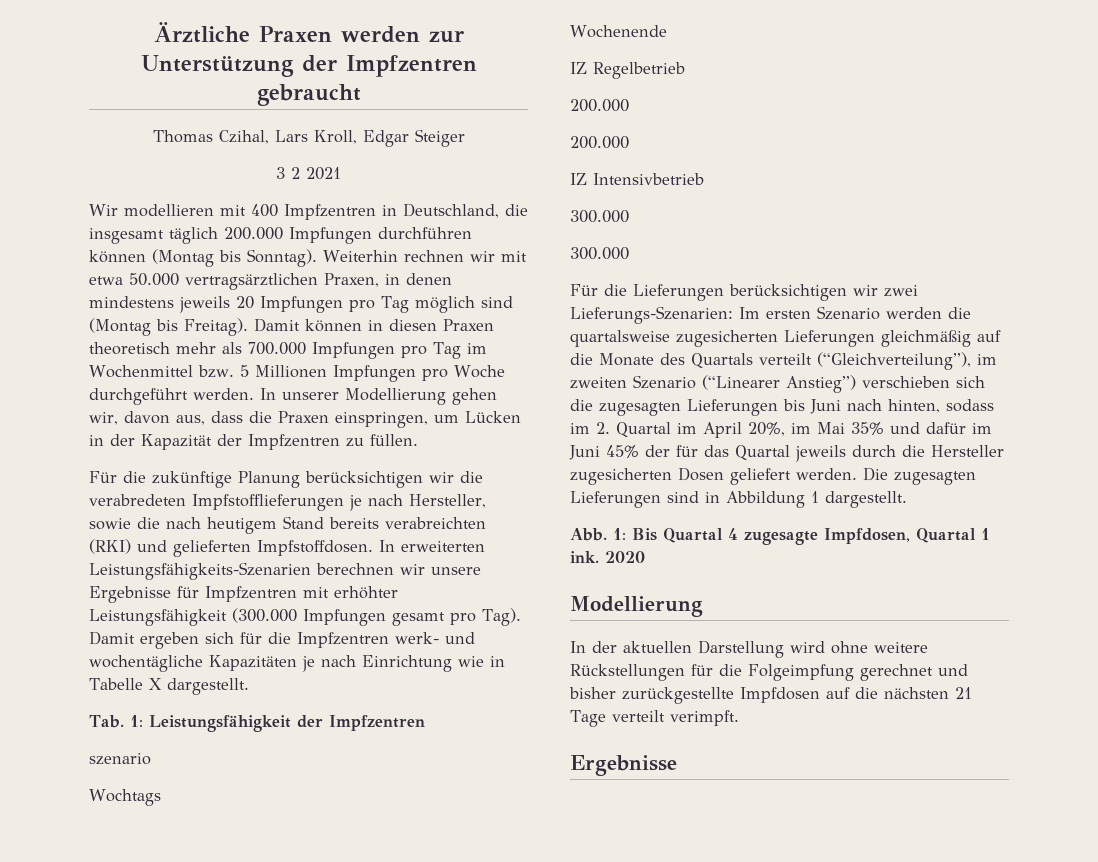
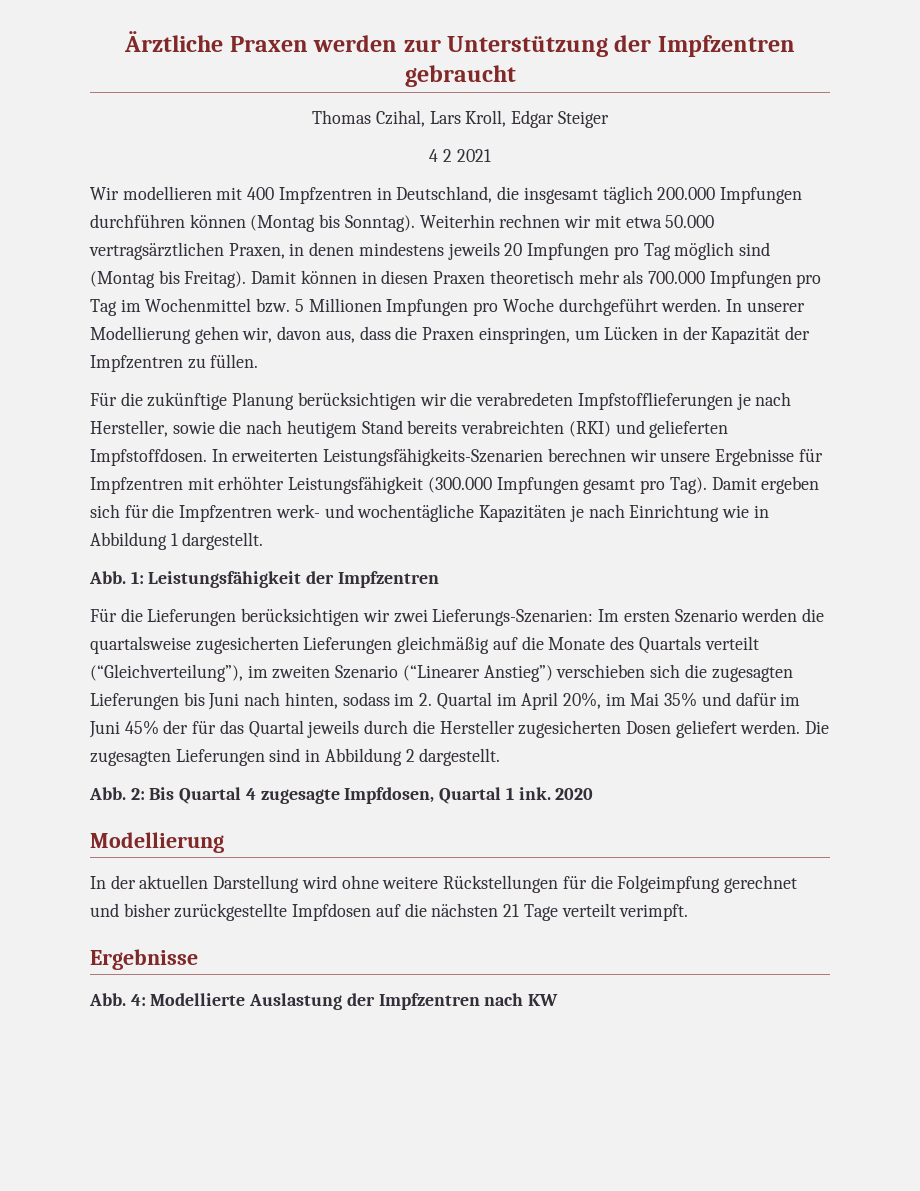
[276,167,285,179] 3 -> [429,149,439,162] 4
[89,678,249,695] [89,715,124,728] Tabelle X dargestellt. // Tab. -> [90,532,264,550] [89,571,126,584] Abbildung 1 dargestellt. // Abb.
[89,753,151,765] [89,789,161,806] [570,25,667,38] [570,62,685,79] [570,99,629,112] [570,136,629,149] [570,173,704,185] [570,210,629,223] [570,247,629,260] // szenario // Wochtags // Wochenende // IZ Regelbetrieb // 200.000 // 200.000 // IZ Intensivbetrieb // 300.000 // 300.000 -> (439, 579) none
[811,491,907,508] [570,528,626,541] 1 dargestellt. // Abb. 1: -> [405,748,501,766] [89,787,145,800] 2 dargestellt. // Abb. 2:
(677, 765) none -> [89,993,559,1010] // Abb. 4: Modellierte Auslastung der Impfzentren nach KW

